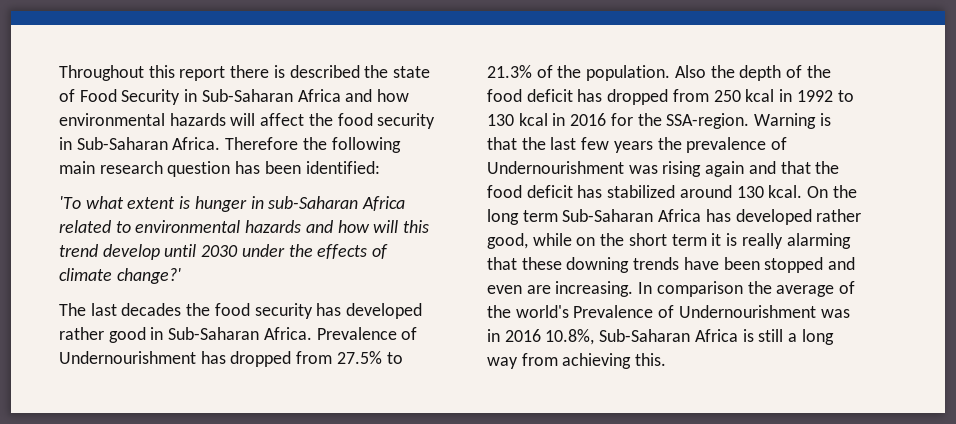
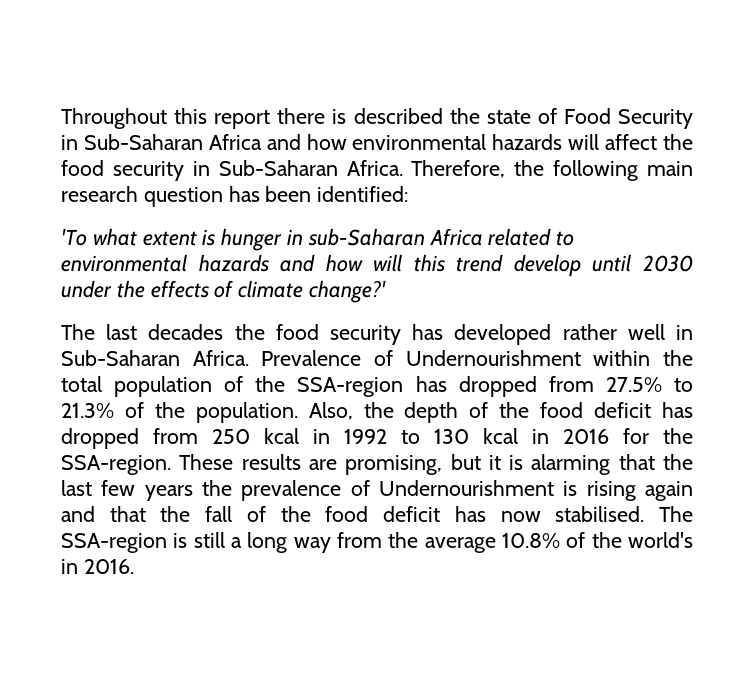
[225,137,299,150] Therefore -> [411,160,506,178] Therefore,
[108,327,146,343] good -> [627,324,665,340] well
(196, 357) none -> [593,350,693,366] [61,376,404,397] within the total population of the SSA-region
[674,65,706,78] Also -> [308,402,353,420] Also,
[754,113,831,129] Warning is -> [179,454,611,475] These results are promising, but it is alarming
[628,165,658,174] was -> [563,481,578,496] is
[487,185,857,198] [487,209,862,225] [487,233,851,249] [487,257,856,273] [487,281,856,297] [487,305,850,318] [487,329,738,345] food deficit has stabilized around 130 kcal. On the long term Sub-Saharan Africa has developed rather good, while on the short term it is really alarming that these downing trends have been stopped and even are increasing. In comparison the average of the world's Prevalence of Undernourishment was in 2016 10.8%, Sub-Saharan Africa -> [205,506,693,522] [61,533,167,553] fall of the food deficit has now stabilised. The SSA-region
[562,353,667,369] achieving this. -> [388,532,693,553] [61,559,134,574] the average 10.8% of the world's in 2016.

